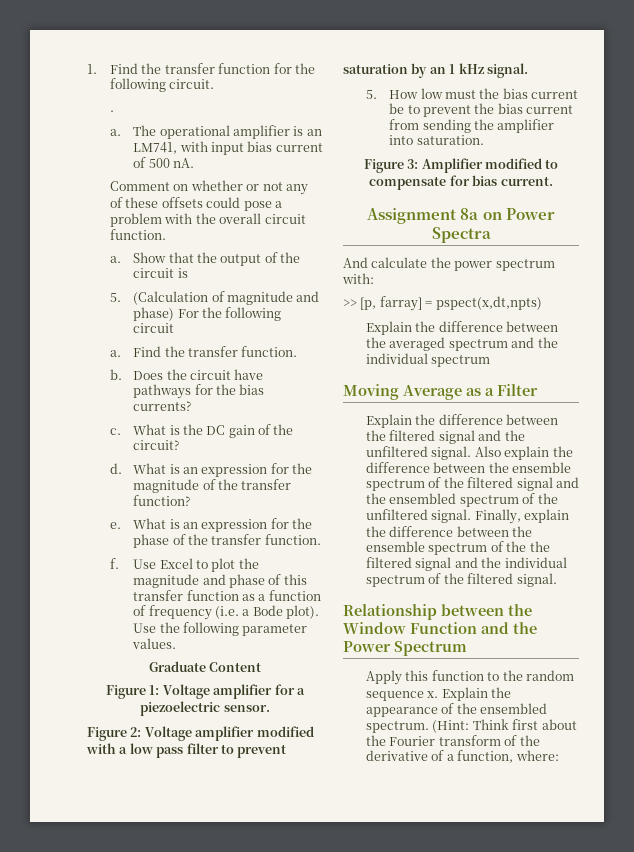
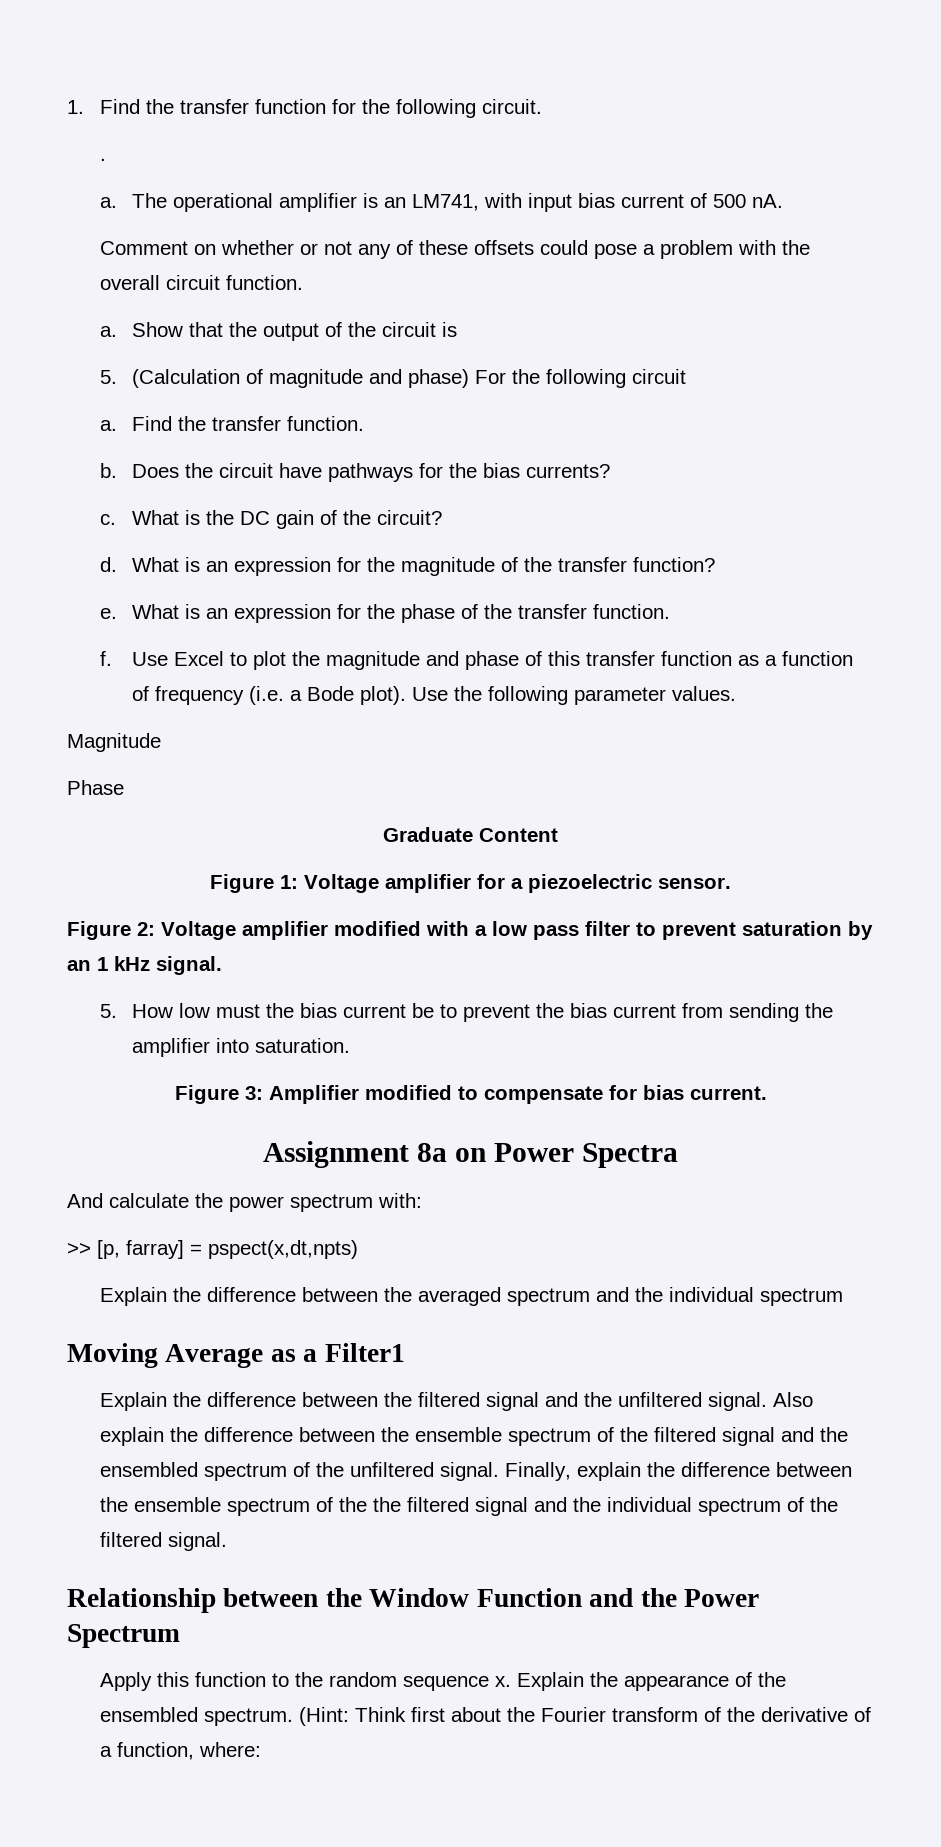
(177, 643) none -> [67,733,161,752] [67,780,124,795] // Magnitude // Phase
[497,384,538,396] Filter -> [324,1343,405,1362] Filter1

